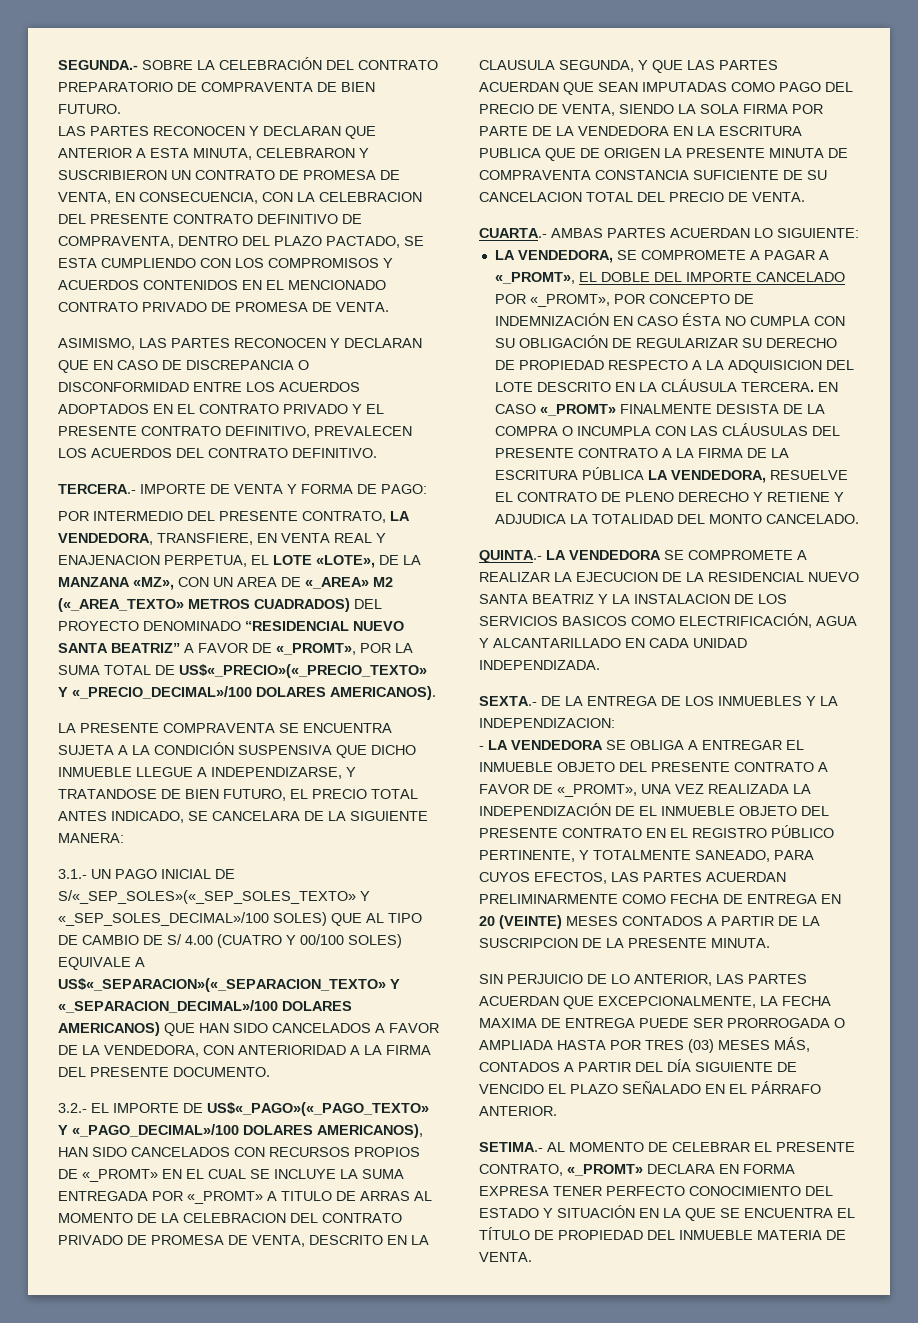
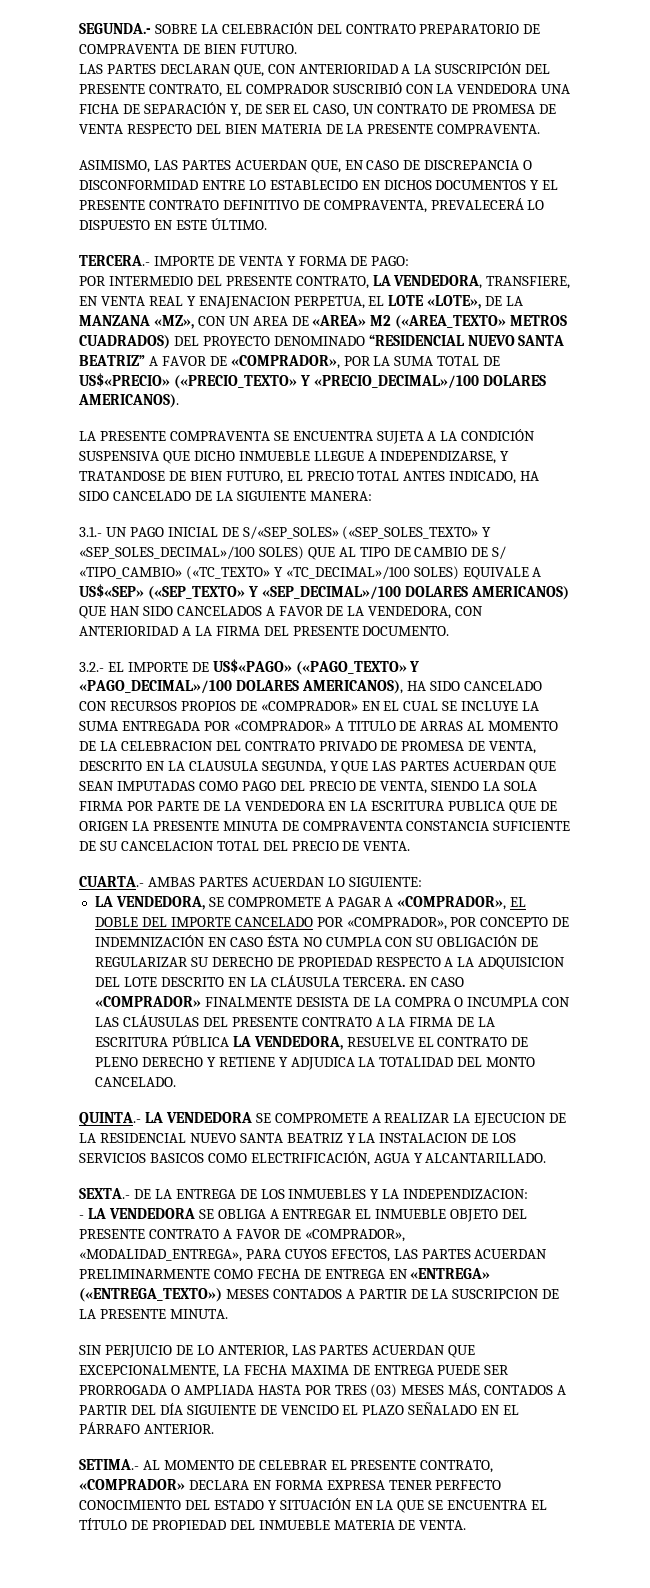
[153,126,376,139] [58,148,369,160] [58,170,167,180] RECONOCEN Y DECLARAN QUE ANTERIOR A ESTA MINUTA, CELEBRARON Y SUSCRIBIERON -> [159,62,551,77] [79,82,571,97] [79,102,350,117] DECLARAN QUE, CON ANTERIORIDAD A LA SUSCRIPCIÓN DEL PRESENTE CONTRATO, EL COMPRADOR SUSCRIBIÓ CON LA VENDEDORA UNA FICHA DE SEPARACIÓN Y, DE SER EL CASO,
[58,192,422,204] [58,214,362,224] [58,236,424,248] [58,258,393,268] [58,280,386,290] [58,302,389,312] VENTA, EN CONSECUENCIA, CON LA CELEBRACION DEL PRESENTE CONTRATO DEFINITIVO DE COMPRAVENTA, DENTRO DEL PLAZO PACTADO, SE ESTA CUMPLIENDO CON LOS COMPROMISOS Y ACUERDOS CONTENIDOS EN EL MENCIONADO CONTRATO PRIVADO DE PROMESA DE VENTA. -> [79,124,541,134] VENTA RESPECTO DEL BIEN MATERIA DE LA PRESENTE COMPRAVENTA.
[234,338,422,348] [58,360,89,373] RECONOCEN Y DECLARAN QUE -> [234,160,341,173] ACUERDAN QUE,
[246,382,360,392] [58,404,384,414] [58,426,412,438] [58,448,377,458] LOS ACUERDOS ADOPTADOS EN EL CONTRATO PRIVADO Y EL PRESENTE CONTRATO DEFINITIVO, PREVALECEN LOS ACUERDOS DEL CONTRATO DEFINITIVO. -> [248,180,559,190] [79,198,545,213] [79,218,267,230] LO ESTABLECIDO EN DICHOS DOCUMENTOS Y EL PRESENTE CONTRATO DEFINITIVO DE COMPRAVENTA, PREVALECERÁ LO DISPUESTO EN ESTE ÚLTIMO.
[305,577,393,589] [58,598,184,612] «_AREA» M2 («_AREA_TEXTO» -> [312,315,507,329] «AREA» M2 («AREA_TEXTO»
[276,643,356,655] «_PROMT», -> [230,355,340,369] «COMPRADOR»,
[179,664,427,678] [58,686,252,699] US$«_PRECIO»(«_PRECIO_TEXTO» Y «_PRECIO_DECIMAL»/100 -> [79,373,479,389] US$«PRECIO» («PRECIO_TEXTO» Y «PRECIO_DECIMAL»/100
[188,811,300,821] SE CANCELARA -> [520,471,540,481] [79,491,191,501] HA SIDO CANCELADO
[58,890,370,904] [58,912,269,926] S/«_SEP_SOLES»(«_SEP_SOLES_TEXTO» Y «_SEP_SOLES_DECIMAL»/100 -> [242,526,492,540] [79,546,255,559] S/«SEP_SOLES» («SEP_SOLES_TEXTO» Y «SEP_SOLES_DECIMAL»/100
[185,934,402,948] [58,957,145,970] [58,978,400,992] [58,1000,278,1013] 4.00 (CUATRO Y 00/100 SOLES) EQUIVALE A US$«_SEPARACION»(«_SEPARACION_TEXTO» Y «_SEPARACION_DECIMAL»/100 -> [79,566,542,580] [79,584,401,600] «TIPO_CAMBIO» («TC_TEXTO» Y «TC_DECIMAL»/100 SOLES) EQUIVALE A US$«SEP» («SEP_TEXTO» Y «SEP_DECIMAL»/100
[207,1102,429,1116] [58,1124,423,1138] [58,1147,230,1157] US$«_PAGO»(«_PAGO_TEXTO» Y «_PAGO_DECIMAL»/100 DOLARES AMERICANOS), HAN SIDO CANCELADOS -> [212,659,420,675] [79,680,542,694] US$«PAGO» («PAGO_TEXTO» Y «PAGO_DECIMAL»/100 DOLARES AMERICANOS), HA SIDO CANCELADO
[82,1169,158,1182] «_PROMT» -> [260,701,358,711] «COMPRADOR»
[187,1191,263,1204] «_PROMT» -> [233,721,331,731] «COMPRADOR»
[494,272,575,284] «_PROMT», -> [397,896,507,910] «COMPRADOR»,
[529,294,610,307] «_PROMT», -> [346,917,447,930] «COMPRADOR»,
[539,404,616,416] «_PROMT» -> [94,996,201,1007] «COMPRADOR»
[493,638,747,648] [479,660,600,670] ALCANTARILLADO EN CADA UNIDAD INDEPENDIZADA. -> [425,1153,547,1163] ALCANTARILLADO.
[557,784,811,797] [479,803,829,816] [479,825,834,838] [479,850,770,862] «_PROMT», UNA VEZ REALIZADA LA INDEPENDIZACIÓN DE EL INMUEBLE OBJETO DEL PRESENTE CONTRATO EN EL REGISTRO PÚBLICO PERTINENTE, Y TOTALMENTE SANEADO, -> [304,1229,405,1242] [79,1249,242,1262] «COMPRADOR», «MODALIDAD_ENTREGA»,
[479,915,562,929] 20 (VEINTE) -> [410,1268,491,1279] [79,1288,222,1302] «ENTREGA» («ENTREGA_TEXTO»)
[567,1164,643,1176] «_PROMT» -> [79,1479,185,1490] «COMPRADOR»

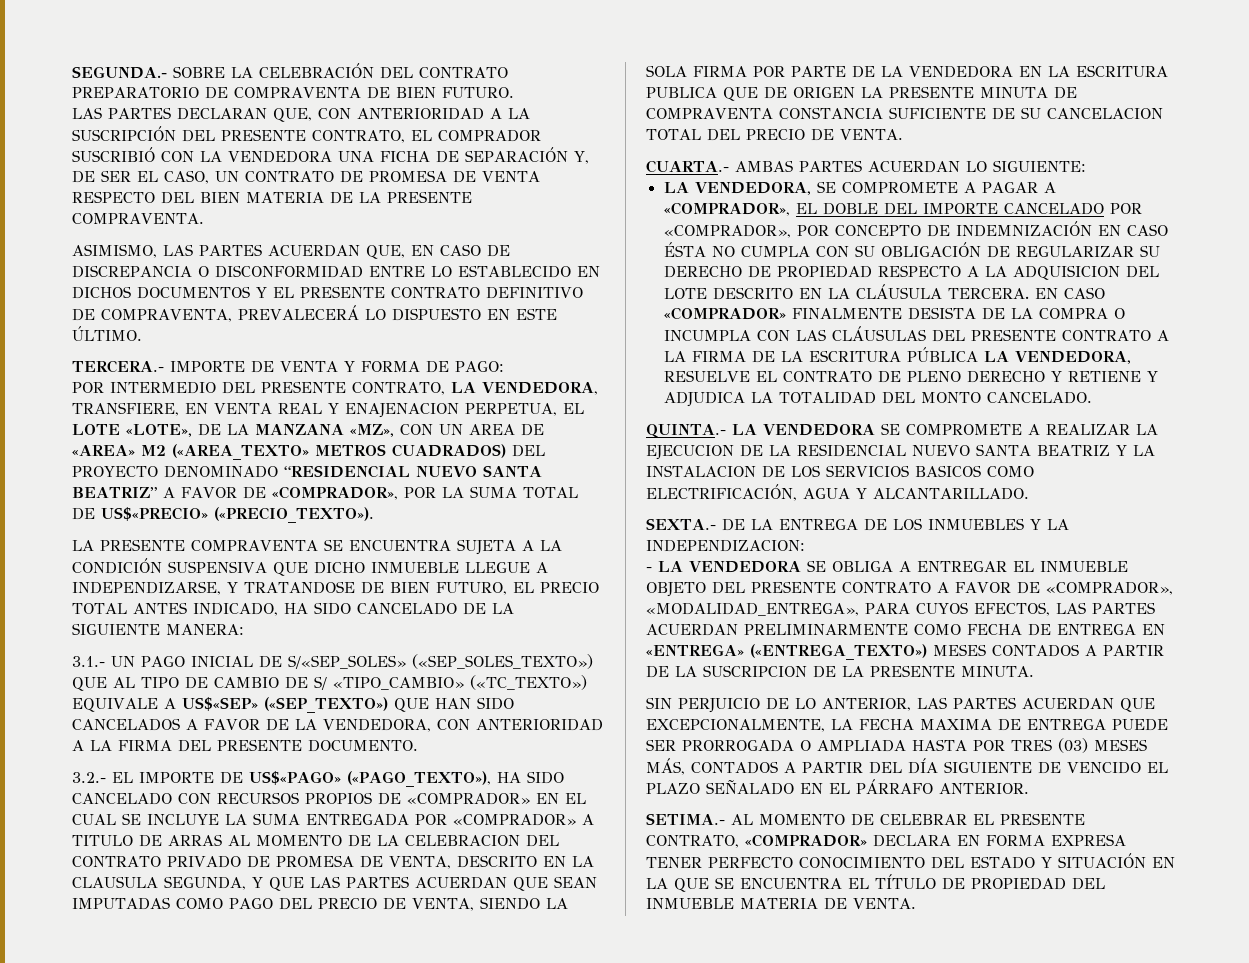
[173,375,546,389] [78,394,179,408] («PRECIO_TEXTO» Y «PRECIO_DECIMAL»/100 DOLARES AMERICANOS). -> [214,507,374,523] («PRECIO_TEXTO»).
[342,526,492,540] [79,546,304,560] («SEP_SOLES_TEXTO» Y «SEP_SOLES_DECIMAL»/100 SOLES) -> [411,654,593,669] («SEP_SOLES_TEXTO»)
[185,566,542,580] [79,584,569,600] («TC_TEXTO» Y «TC_DECIMAL»/100 SOLES) EQUIVALE A US$«SEP» («SEP_TEXTO» Y «SEP_DECIMAL»/100 DOLARES AMERICANOS) -> [470,675,587,690] [72,697,388,713] («TC_TEXTO») EQUIVALE A US$«SEP» («SEP_TEXTO»)
[295,661,420,675] [79,680,403,694] («PAGO_TEXTO» Y «PAGO_DECIMAL»/100 DOLARES AMERICANOS), -> [346,771,491,787] («PAGO_TEXTO»),

